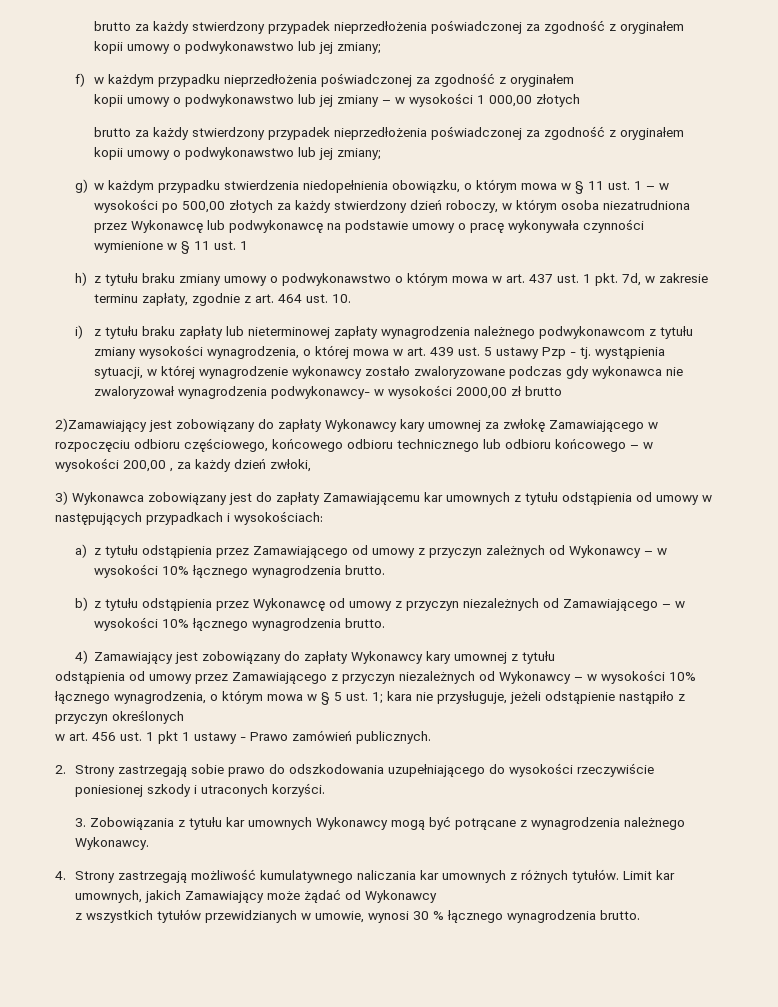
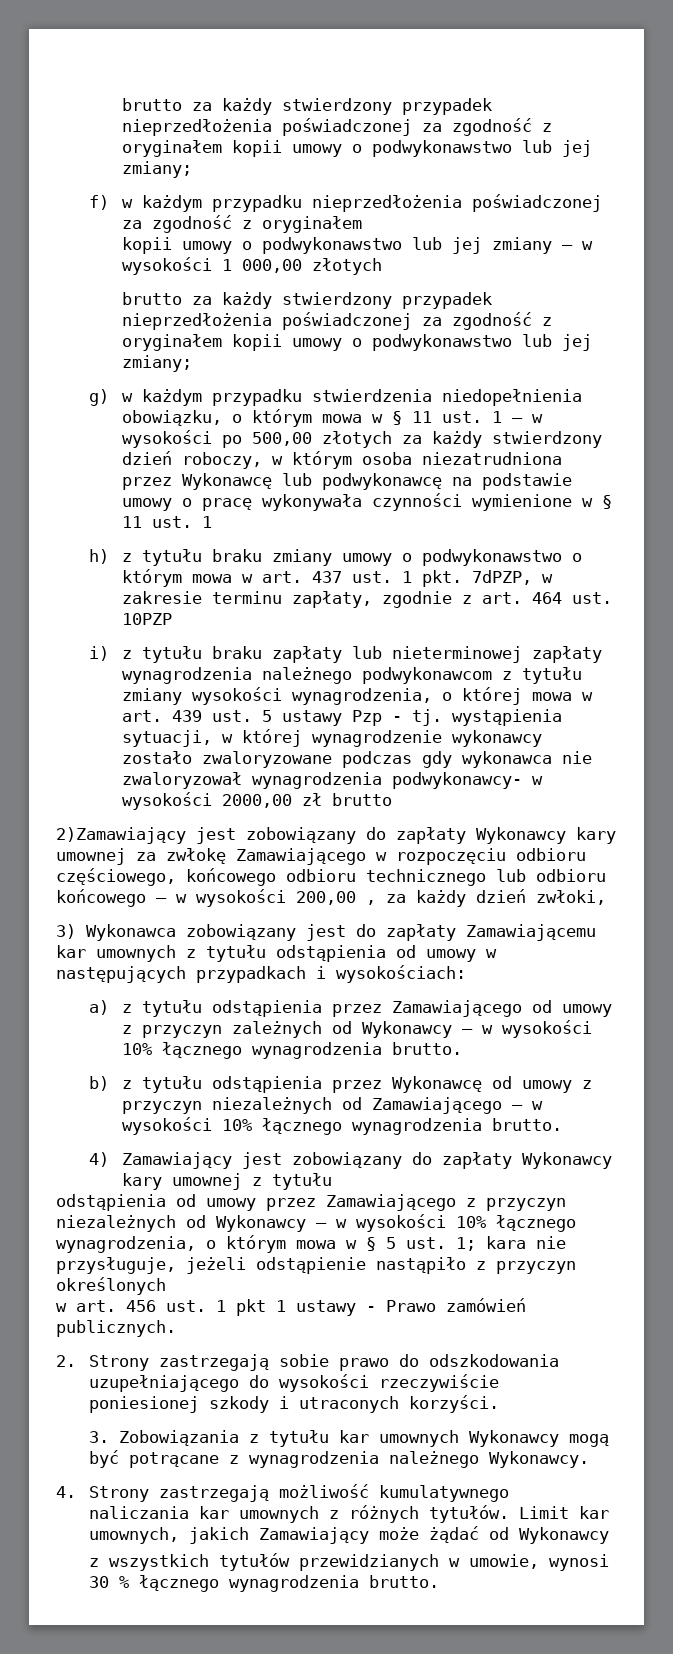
[622,273,642,286] 7d, -> [471,570,532,585] 7dPZP,
[332,294,352,303] 10. -> [121,613,172,625] 10PZP

